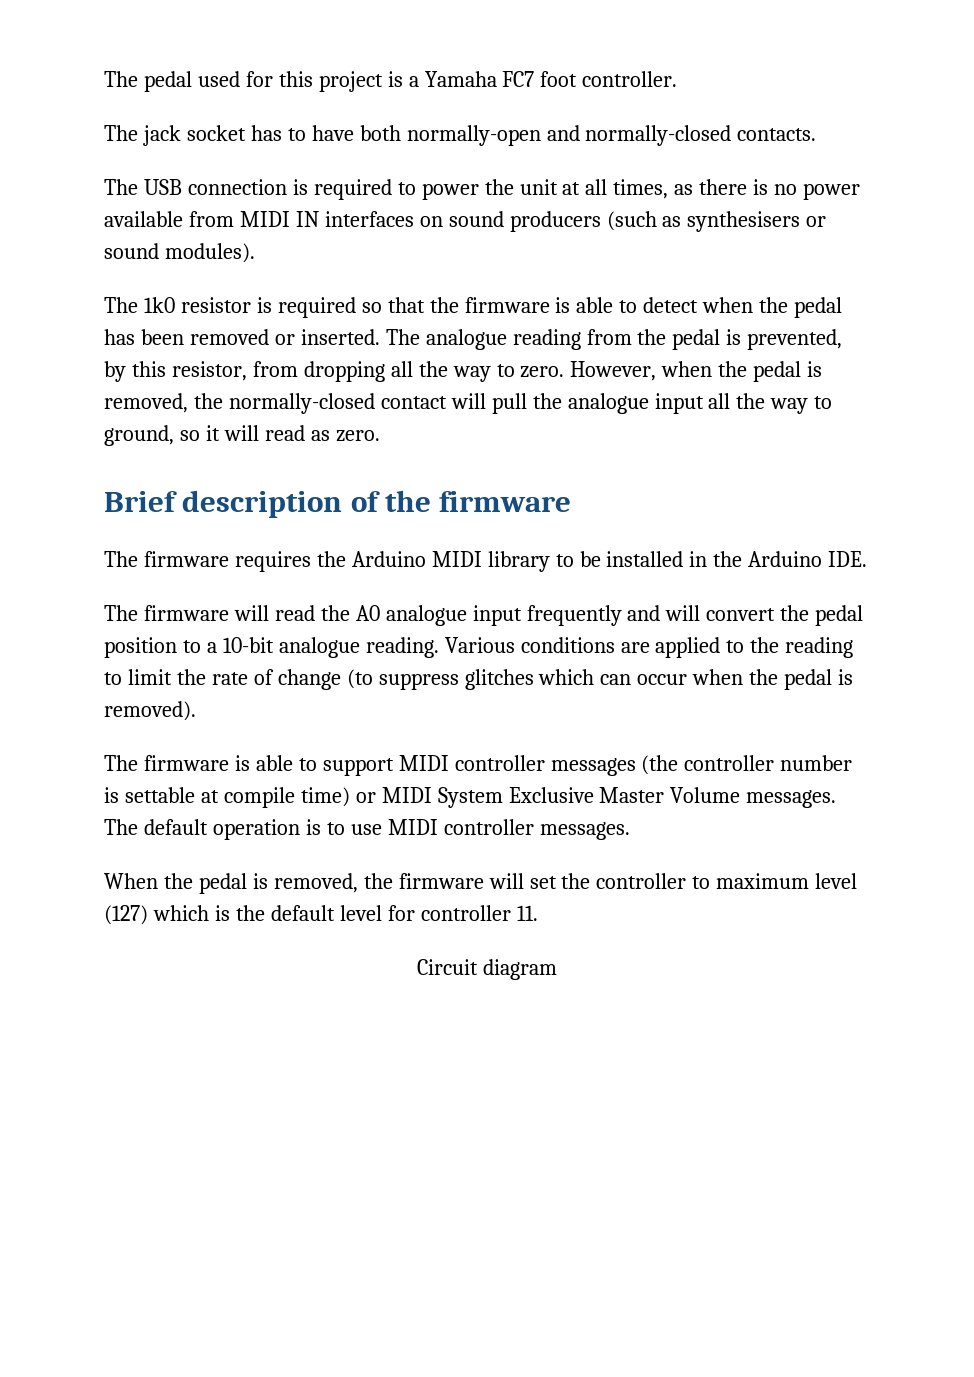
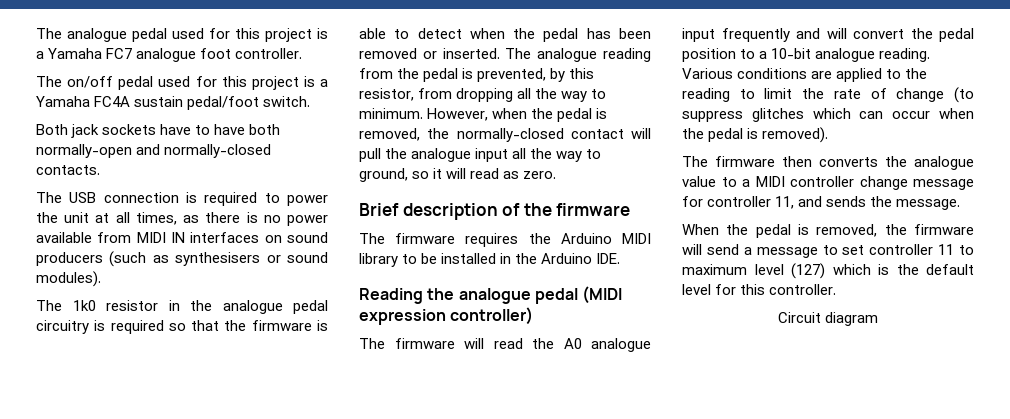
[104,71,138,87] The -> [36,28,127,42] The analogue
(535, 79) none -> [136,48,197,62] analogue
[142,125,282,146] jack socket has -> [67,76,328,90] [36,96,311,110] [36,124,192,138] on/off pedal used for this project is a Yamaha FC4A sustain pedal/foot switch. // Both jack sockets have
(251, 305) none -> [168,300,328,314] [36,320,89,334] in the analogue pedal circuitry
[520,366,565,378] zero. -> [359,108,423,119] minimum.
(868, 559) none -> [359,286,623,304] [359,307,534,325] // Reading the analogue pedal (MIDI expression controller)
[234,755,853,776] [104,787,837,808] [104,819,630,840] is able to support MIDI controller messages (the controller number is settable at compile time) or MIDI System Exclusive Master Volume messages. The default operation is to use MIDI controller messages. -> [782,156,974,170] [682,176,974,190] [682,196,961,210] then converts the analogue value to a MIDI controller change message for controller 11, and sends the message.
[529,873,687,889] set the controller -> [706,244,955,258] send a message to set controller 11
[420,905,538,921] controller 11. -> [740,284,837,295] this controller.

